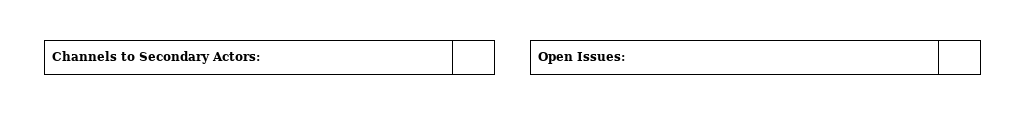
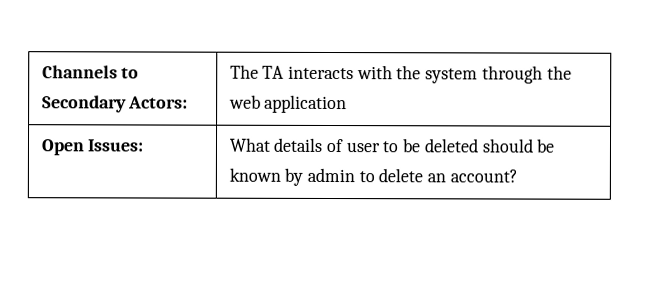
[538,52,626,64] // Open Issues: | -> [229,64,572,84] [228,94,348,114] [40,139,145,156] [228,137,556,153] [228,167,518,186] The TA interacts with the system through the web application // Open Issues: | What details of user to be deleted should be known by admin to delete an account?

